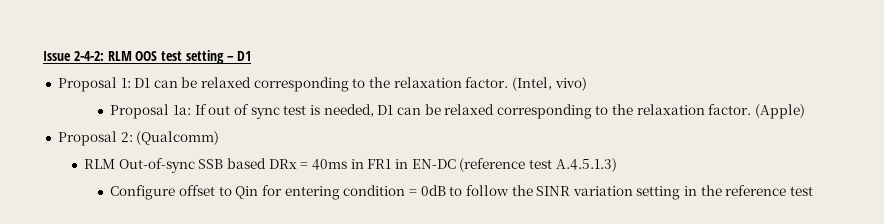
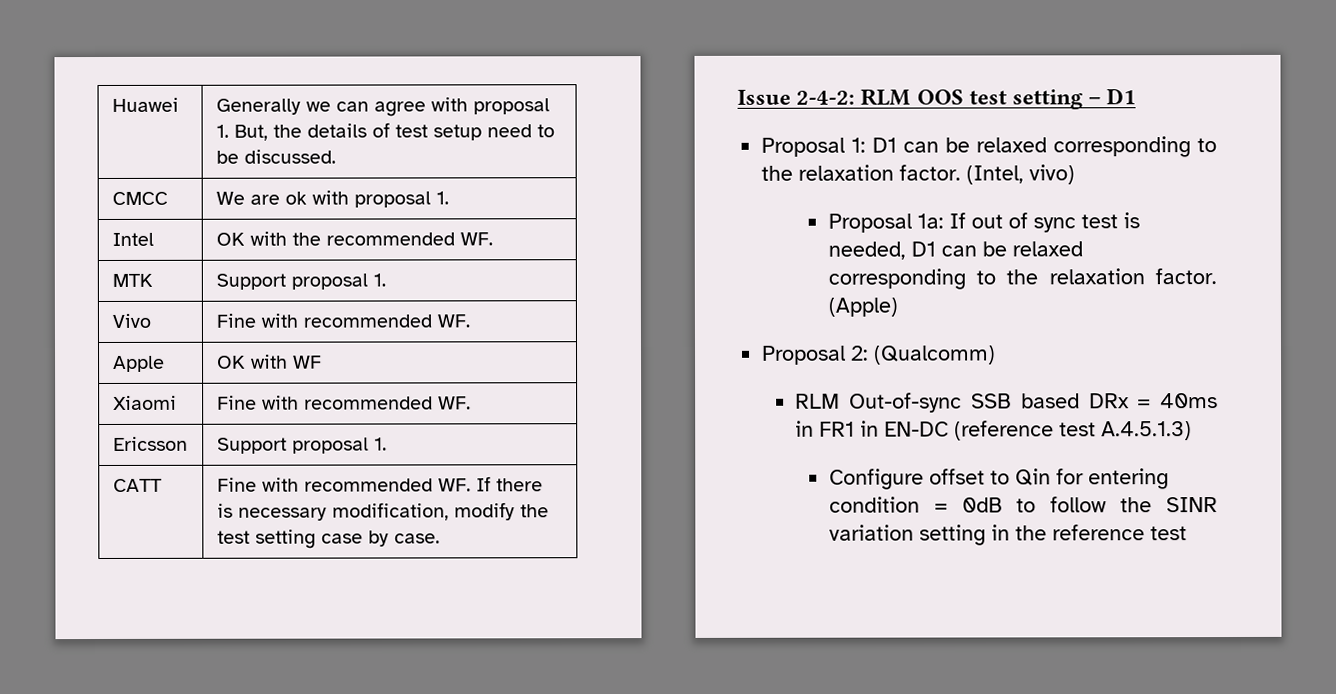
(43, 56) none -> [111,97,179,112] [215,97,550,117] [215,122,555,141] [215,149,336,164] [111,191,168,205] [215,190,449,208] [111,232,154,246] [215,231,493,246] [111,273,153,287] [215,273,386,290] [111,313,151,328] [215,313,470,328] [112,355,165,372] [216,354,322,369] [112,395,177,410] [216,395,471,410] [112,436,188,451] [216,437,387,454] [112,478,162,492] [216,476,543,492] [216,502,549,521] [216,529,440,549] Huawei | Generally we can agree with proposal 1. But, the details of test setup need to be discussed. // CMCC | We are ok with proposal 1. // Intel | OK with the recommended WF. // MTK | Support proposal 1. // Vivo | Fine with recommended WF. // Apple | OK with WF // Xiaomi | Fine with recommended WF. // Ericsson | Support proposal 1. // CATT | Fine with recommended WF. If there is necessary modification, modify the test setting case by case. //

